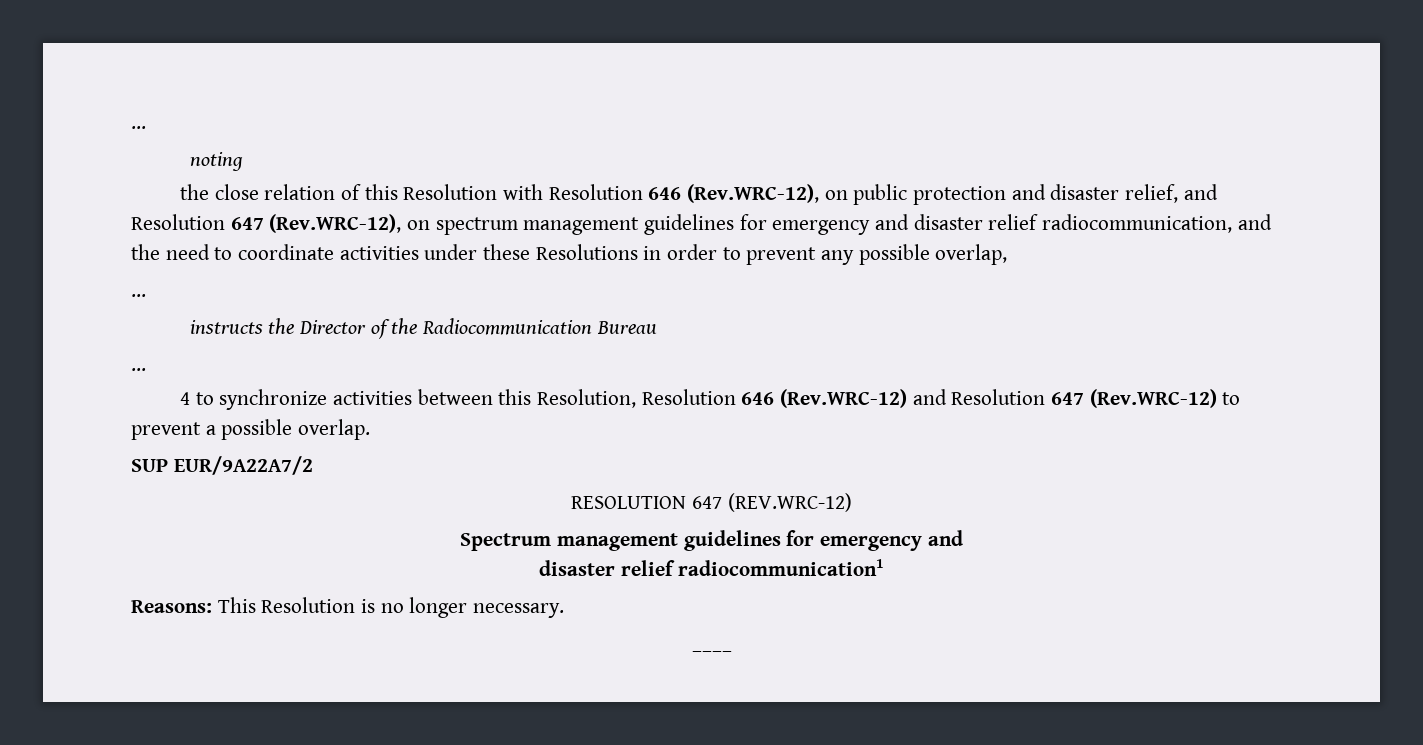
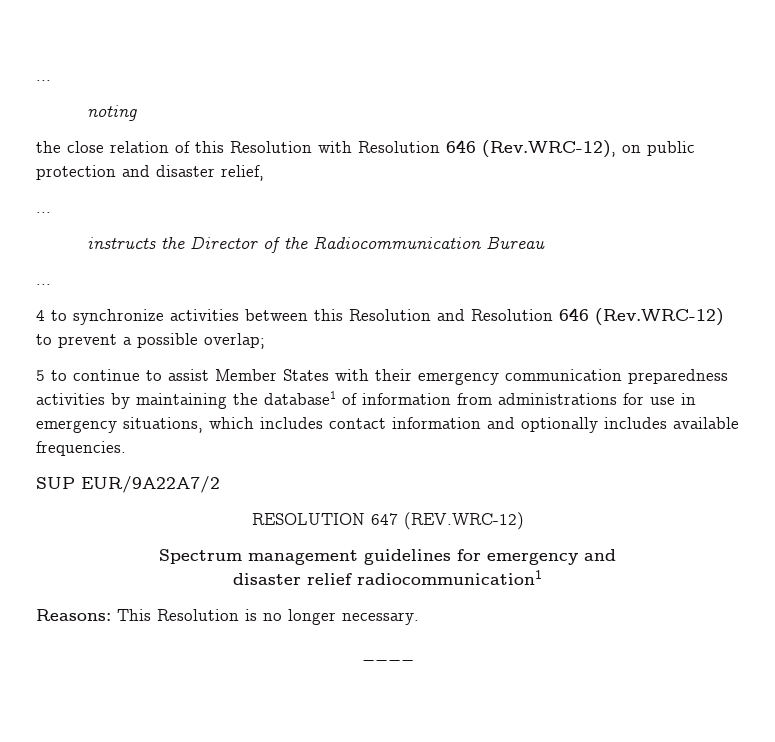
[1183,184,1218,200] [131,214,1272,235] [131,244,1008,265] and Resolution 647 (Rev.WRC-12), on spectrum management guidelines for emergency and disaster relief radiocommunication, and the need to coordinate activities under these Resolutions in order to prevent any possible overlap, -> (264, 173) none
[537,389,637,408] Resolution, -> [349,309,465,321] Resolution and
[912,389,1241,408] [131,419,371,440] and Resolution 647 (Rev.WRC-12) to prevent a possible overlap. -> [36,333,265,349] [36,369,728,385] [36,391,696,409] [36,417,739,433] [36,441,126,456] to prevent a possible overlap; // 5 to continue to assist Member States with their emergency communication preparedness activities by maintaining the database1 of information from administrations for use in emergency situations, which includes contact information and optionally includes available frequencies.

